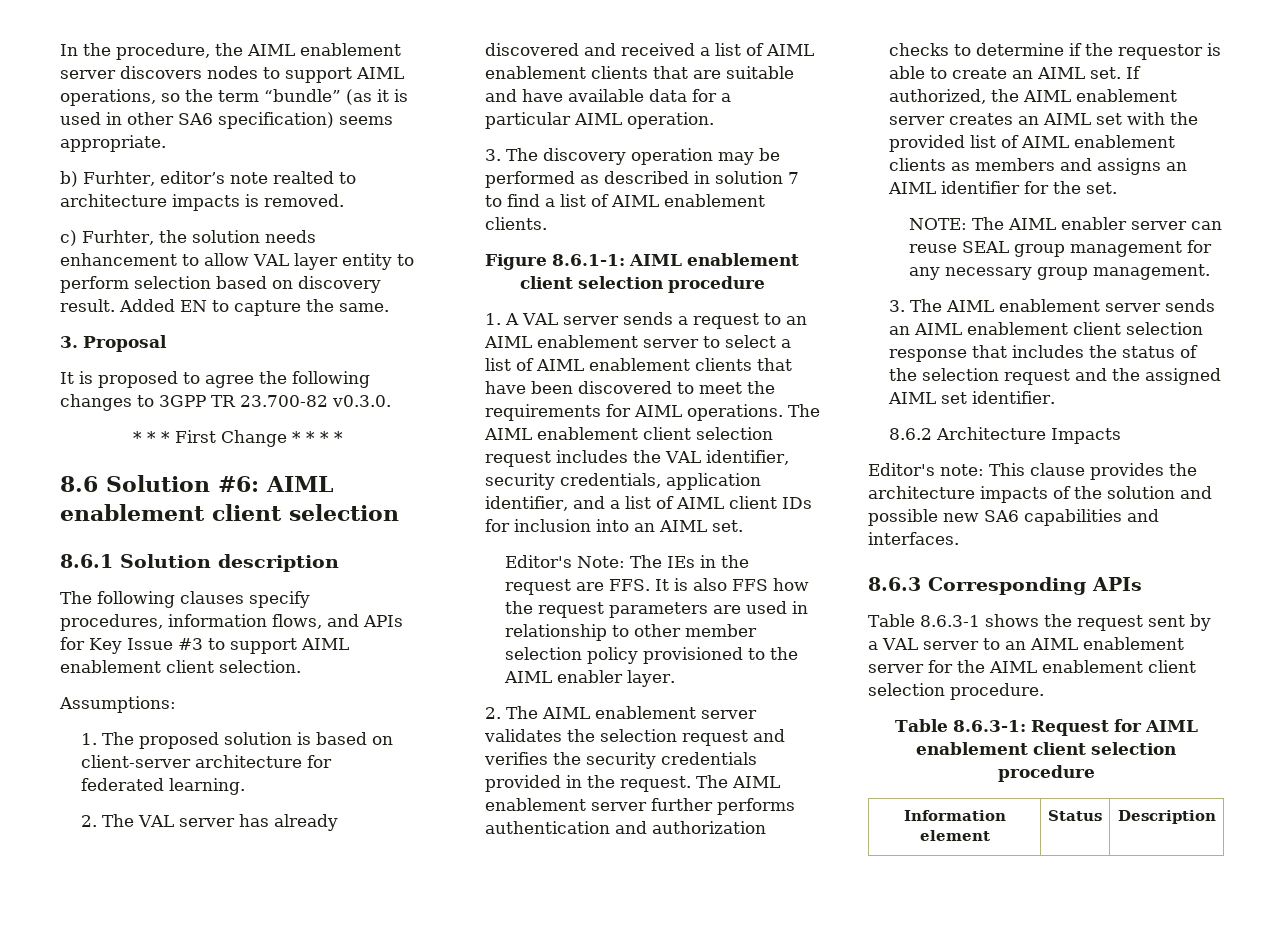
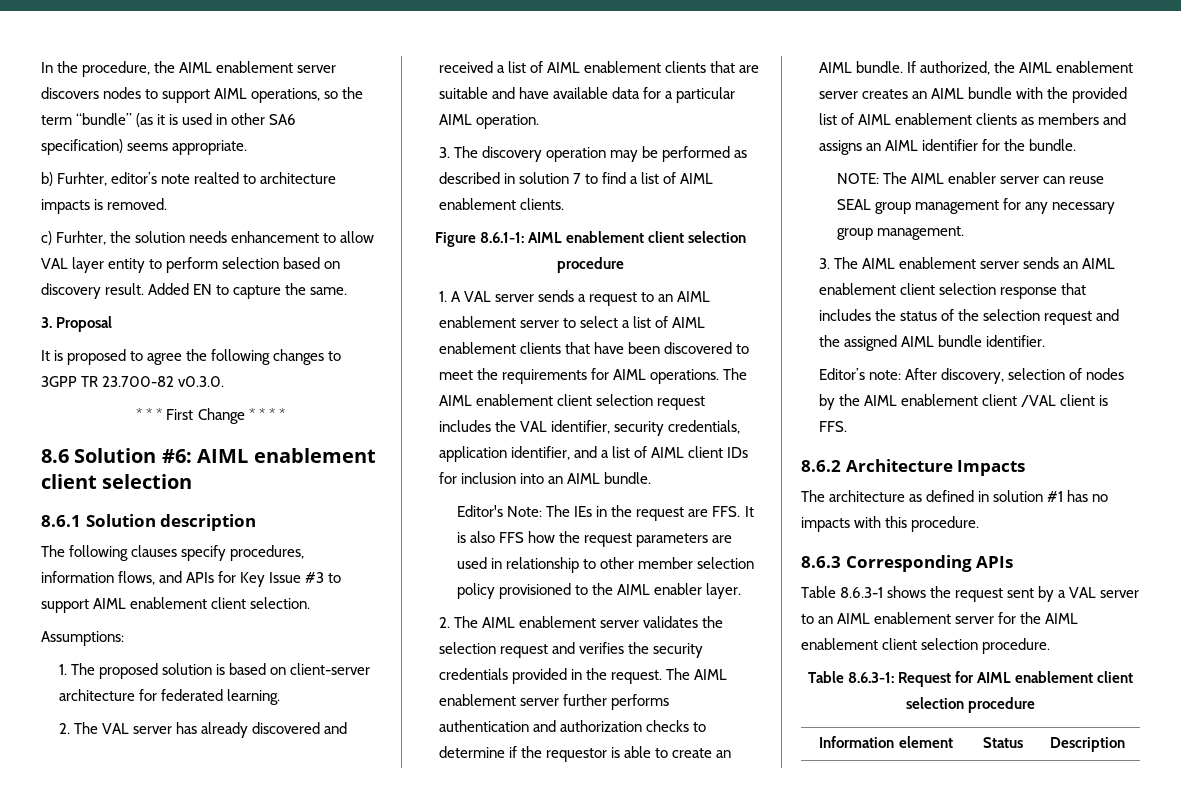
[711,520,743,532] set. -> [604,472,652,484] bundle.
[1089,67,1121,79] set. -> [856,61,904,73] bundle.
[1095,113,1122,125] set -> [968,87,1013,99] bundle
[1085,182,1117,194] set. -> [1029,139,1077,151] bundle.
[940,392,967,404] set -> [938,335,983,347] bundle
[888,427,1121,444] [868,463,1197,480] [868,486,1212,503] [868,509,1159,526] [868,532,959,545] 8.6.2 Architecture Impacts // Editor's note: This clause provides the architecture impacts of the solution and possible new SA6 capabilities and interfaces. -> [819,368,1125,384] [819,394,1109,410] [819,421,848,432] [801,459,1026,476] [801,490,1109,502] [801,516,980,532] Editor’s note: After discovery, selection of nodes by the AIML enablement client /VAL client is FFS. // 8.6.2 Architecture Impacts // The architecture as defined in solution #1 has no impacts with this procedure.

